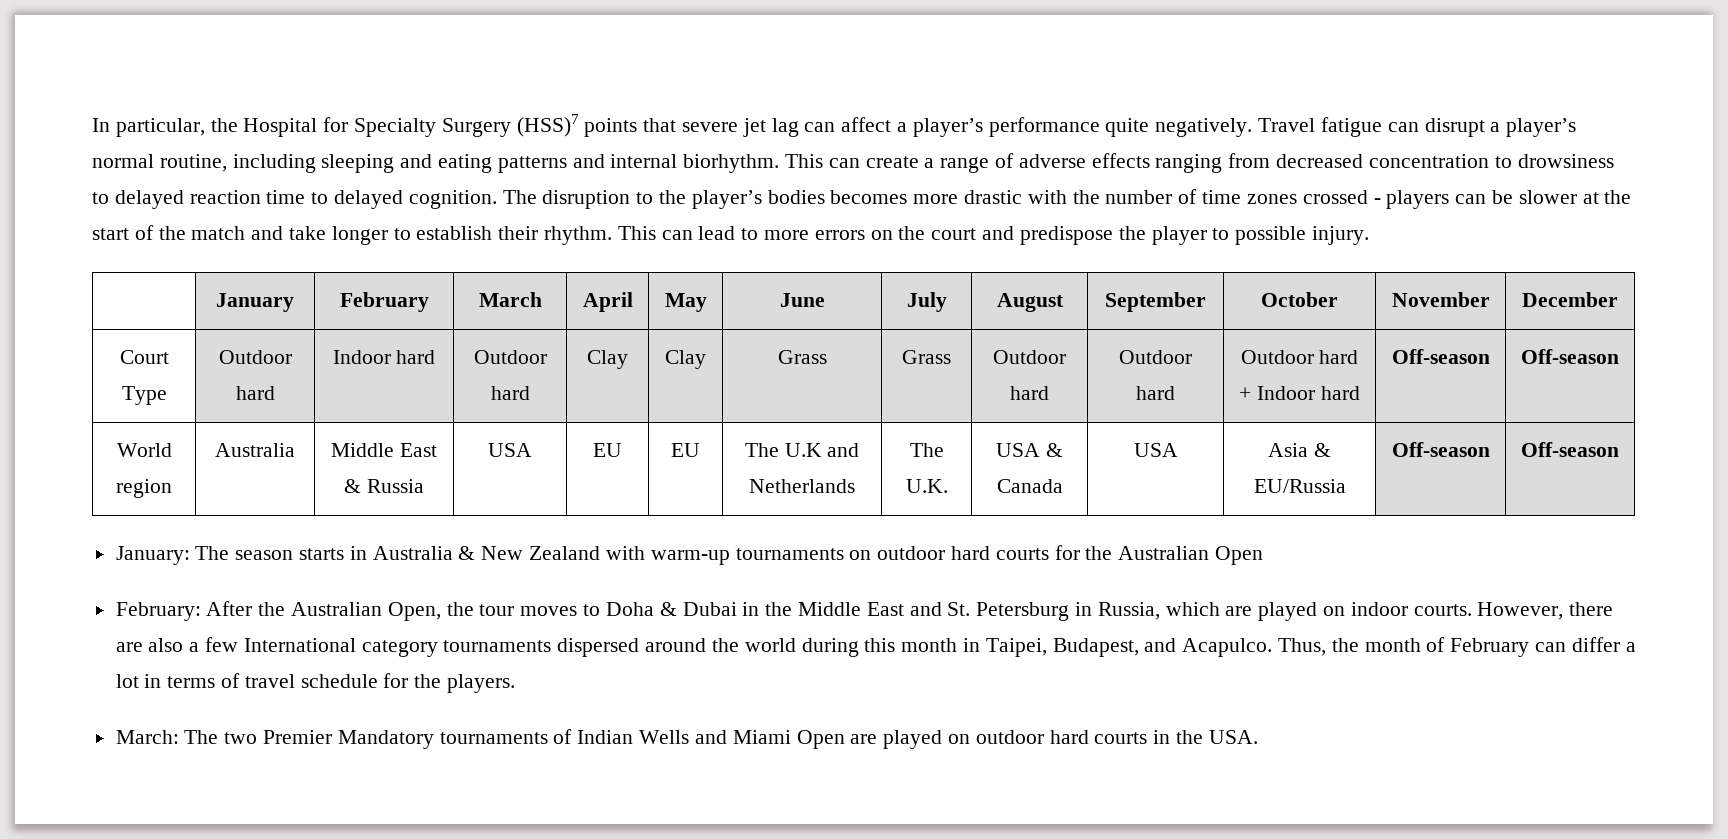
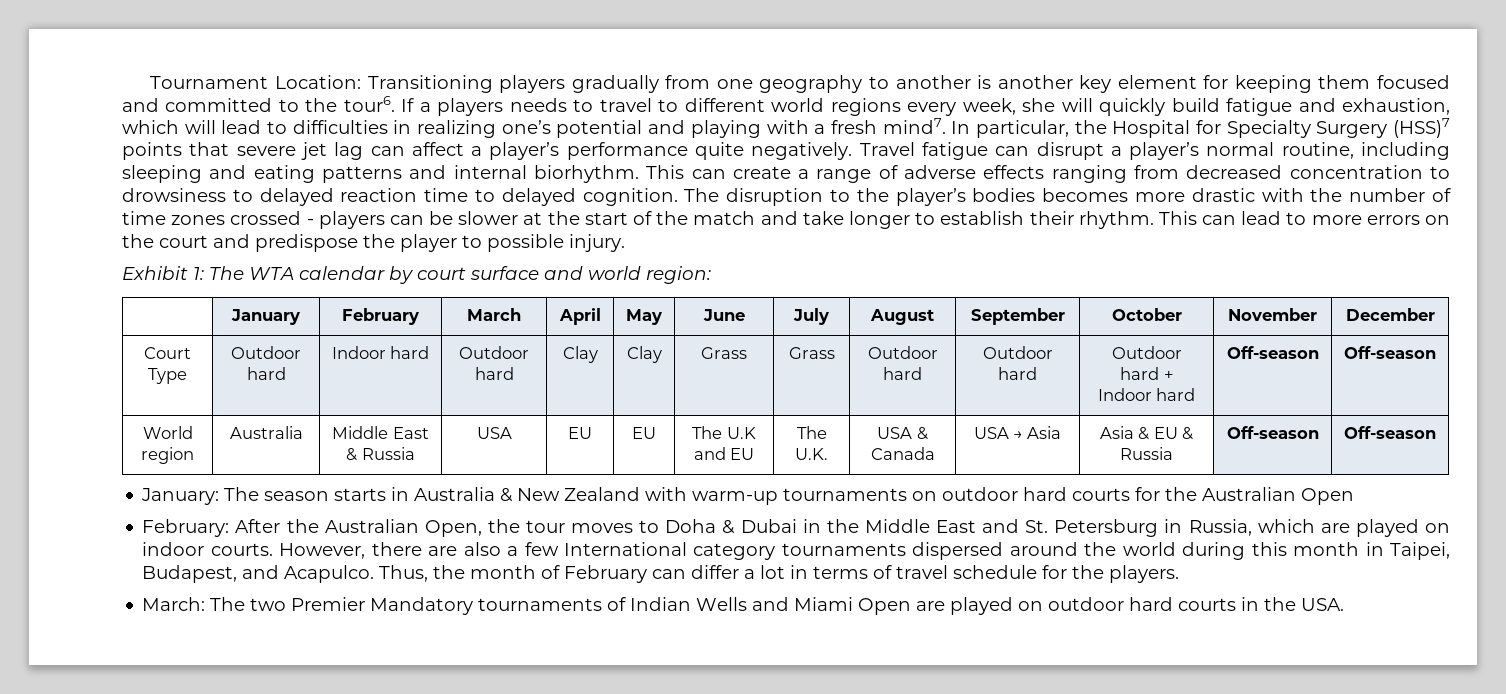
(92, 125) none -> [150,75,1450,93] [122,96,1451,116] [122,118,946,138] Tournament Location: Transitioning players gradually from one geography to another is another key element for keeping them focused and committed to the tour6. If a players needs to travel to different world regions every week, she will quickly build fatigue and exhaustion, which will lead to difficulties in realizing one’s potential and playing with a fresh mind7.
(1369, 235) none -> [122,266,711,284] // Exhibit 1: The WTA calendar by court surface and world region:
[749,479,855,493] Netherlands -> [730,448,755,460] EU
(1178, 450) none -> [1013,426,1062,439] → Asia
[1253,479,1346,493] EU/Russia -> [1153,427,1194,440] [1120,447,1173,460] EU & Russia

